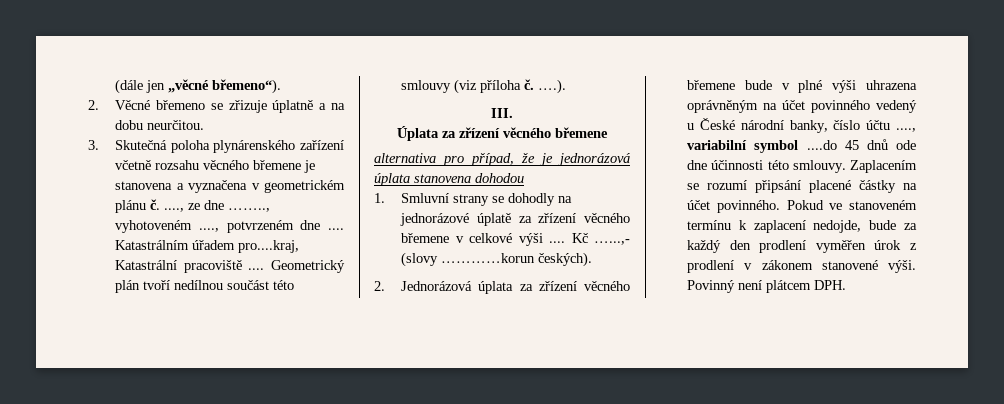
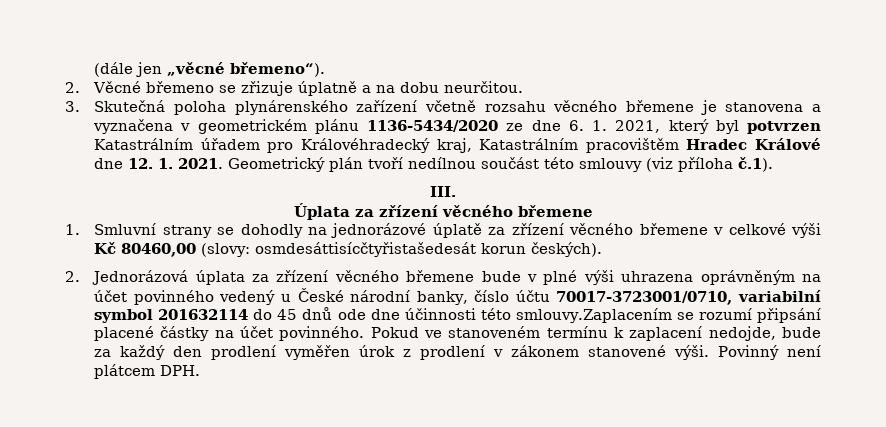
[150,199,271,212] [115,220,344,233] [115,240,300,253] [115,260,265,273] č. ...., ze dne …….., vyhotoveném ...., potvrzeném dne .... Katastrálním úřadem pro....kraj, Katastrální pracoviště .... -> [367,119,822,134] [94,138,821,153] [94,158,224,169] 1136-5434/2020 ze dne 6. 1. 2021, který byl potvrzen Katastrálním úřadem pro Královéhradecký kraj, Katastrálním pracovištěm Hradec Králové dne 12. 1. 2021.
[524,79,567,94] č. ….). -> [738,157,774,172] č.1).
[374,153,630,166] [374,173,524,186] // alternativa pro případ, že je jednorázová úplata stanovena dohodou -> (593, 211) none
[549,233,630,245] [401,252,536,267] .... Kč …...,- (slovy …………korun -> [94,242,527,257] Kč 80460,00 (slovy: osmdesáttisícčtyřistašedesát korun
[896,128,916,132] ...., -> [556,291,733,305] 70017-3723001/0710,
[806,140,837,150] ....do -> [158,309,273,320] 201632114 do
[792,160,917,173] smlouvy. Zaplacením -> [515,308,672,323] smlouvy.Zaplacením

